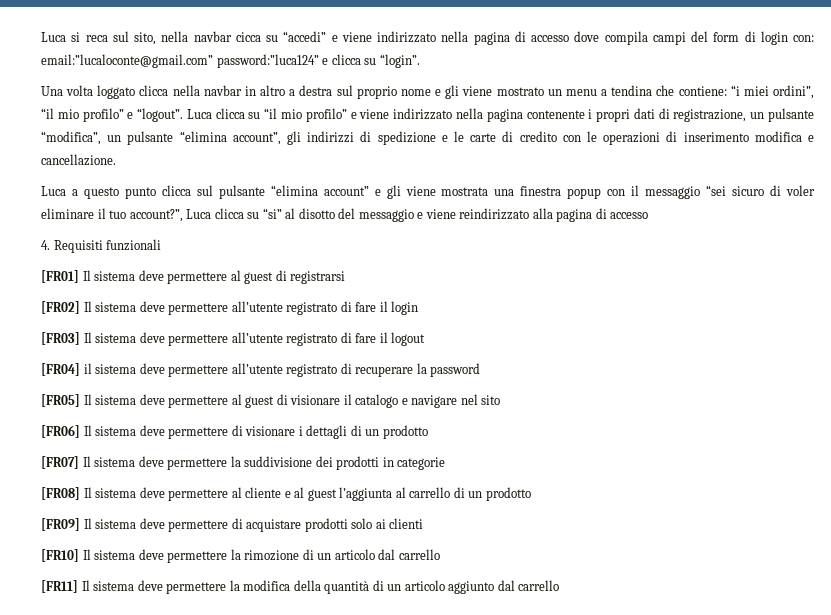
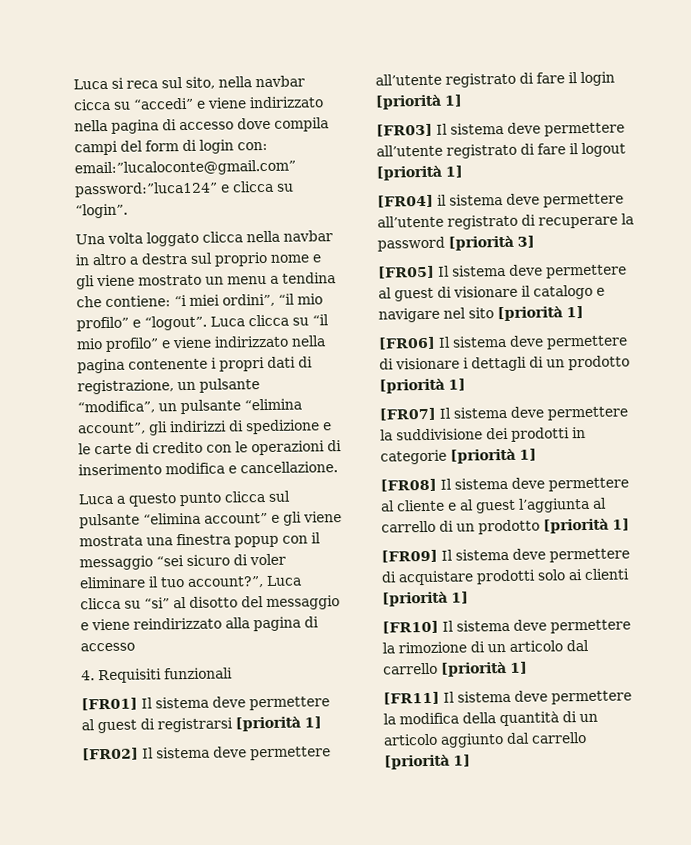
(346, 277) none -> [235,716,322,732] [priorità 1]
(419, 308) none -> [375,94,463,110] [priorità 1]
(426, 339) none -> [376,165,463,181] [priorità 1]
(481, 370) none -> [448,235,535,251] [priorità 3]
(501, 400) none -> [497,305,584,322] [priorità 1]
(428, 432) none -> [379,378,466,394] [priorità 1]
(446, 463) none -> [450,448,537,464] [priorità 1]
(531, 494) none -> [543,518,630,534] [priorità 1]
(424, 523) none -> [382,591,469,607] [priorità 1]
(440, 554) none -> [441,661,528,677] [priorità 1]
(560, 585) none -> [384,754,471,770] [priorità 1]

